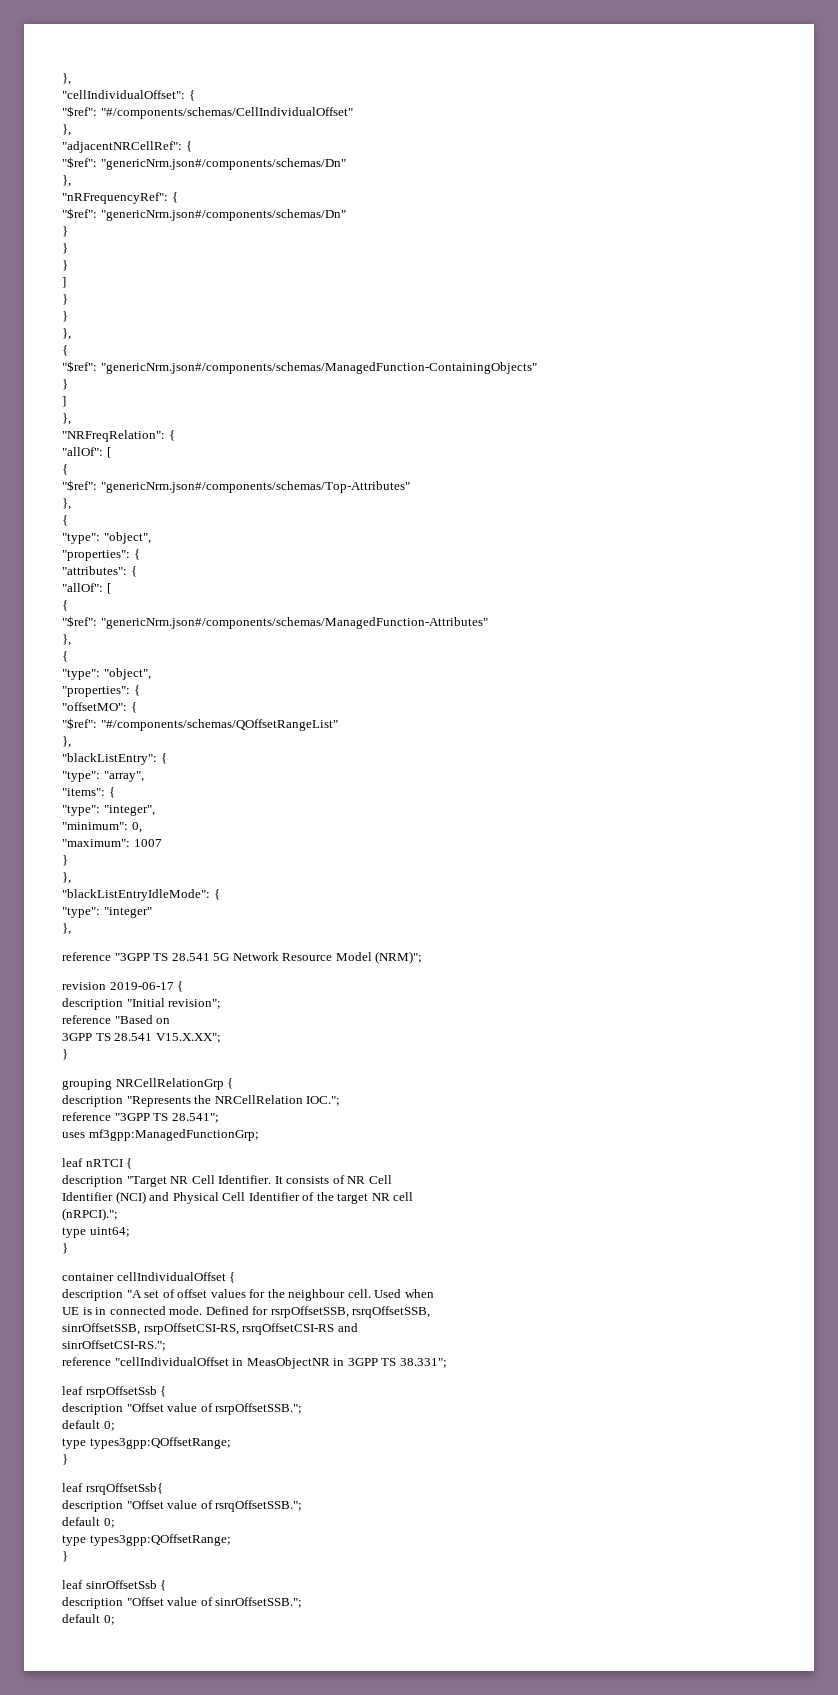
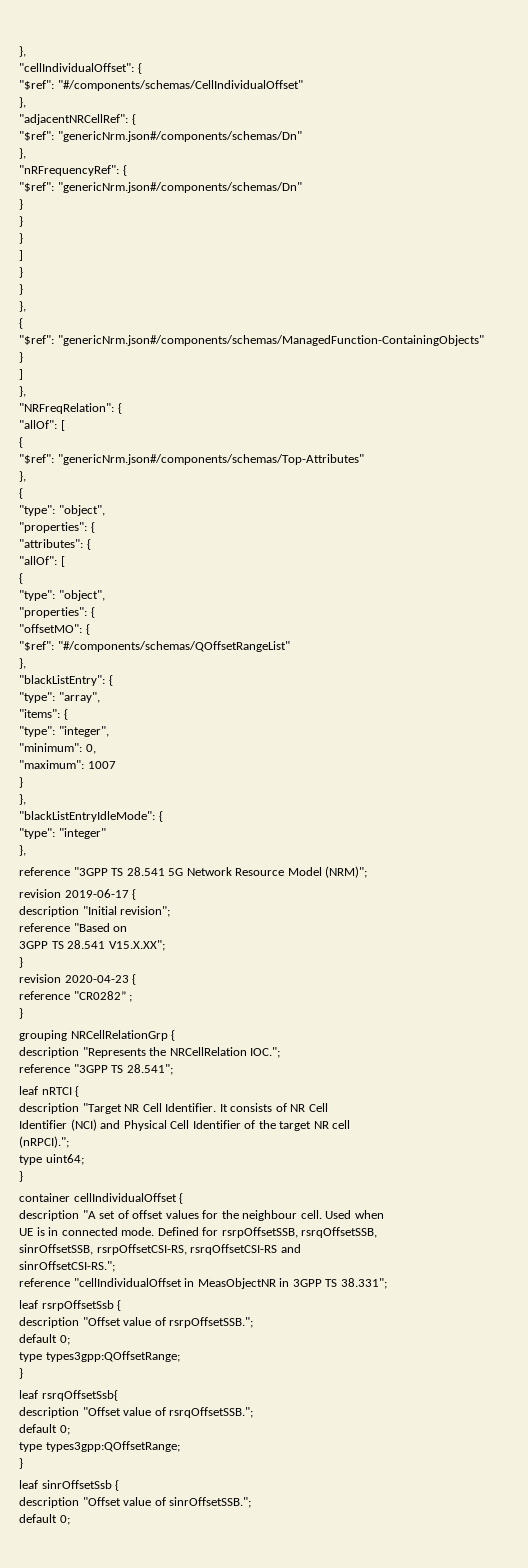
[62,616,488,629] [62,634,71,646] [62,651,68,662] // "$ref": "genericNrm.json#/components/schemas/ManagedFunction-Attributes" // }, // { -> (23, 578) none
(68, 1054) none -> [19,974,137,985] [19,991,133,1002] [19,1008,23,1019] // revision 2020-04-23 { // reference "CR0282” ; // }
[62,1129,259,1141] // uses mf3gpp:ManagedFunctionGrp; -> (173, 1069) none

